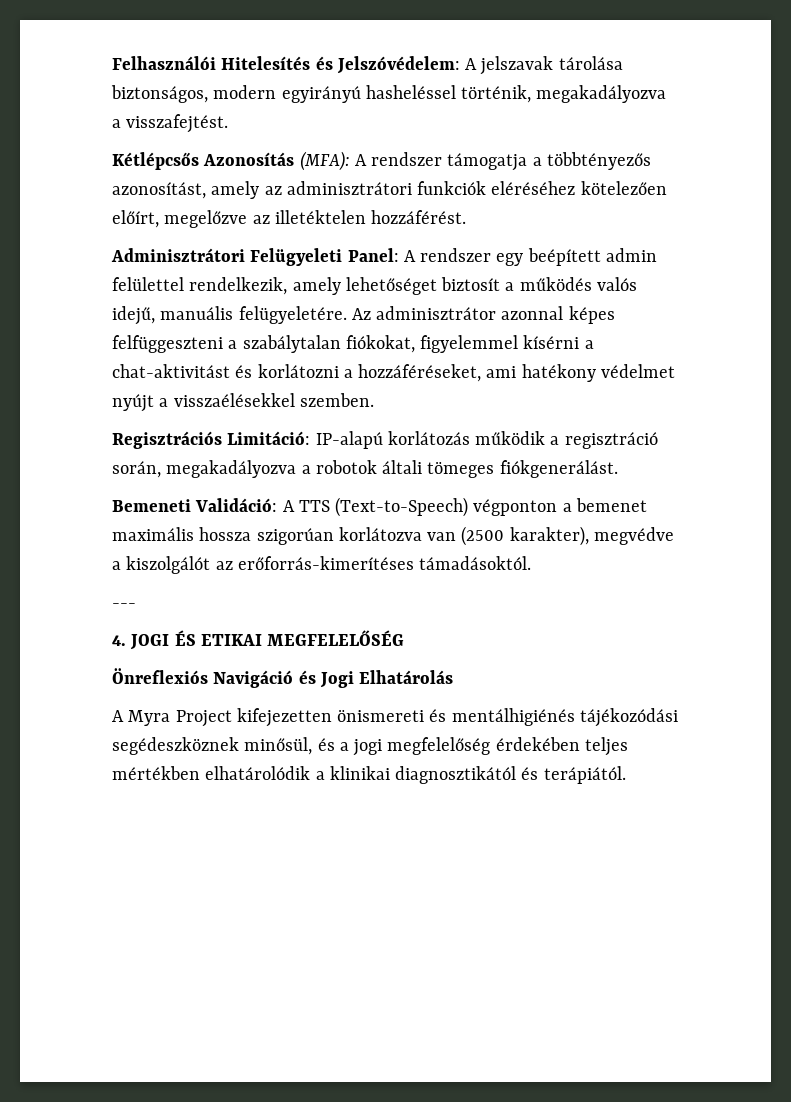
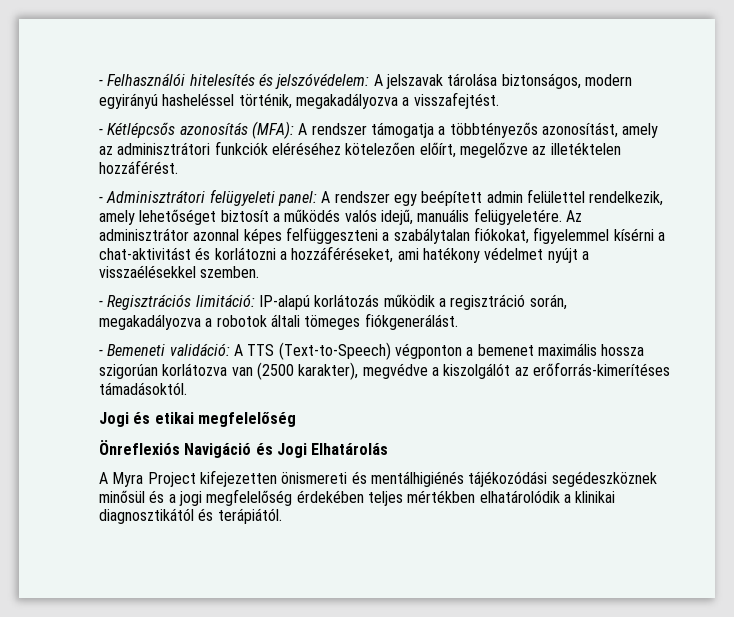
[112,56,460,74] Felhasználói Hitelesítés és Jelszóvédelem: -> [99,73,370,89] - Felhasználói hitelesítés és jelszóvédelem:
[112,152,295,170] Kétlépcsős Azonosítás -> [99,122,248,138] - Kétlépcsős azonosítás
[111,248,399,266] Adminisztrátori Felügyeleti Panel: -> [99,189,317,206] - Adminisztrátori felügyeleti panel:
[112,431,311,449] Regisztrációs Limitáció: -> [99,294,255,310] - Regisztrációs limitáció:
[112,498,278,512] Bemeneti Validáció: -> [99,343,230,356] - Bemeneti validáció:
[112,603,136,608] [112,630,405,650] --- // 4. JOGI ÉS ETIKAI MEGFELELŐSÉG -> [99,412,296,427] Jogi és etikai megfelelőség
[244,737,313,755] minősül, -> [99,490,145,503] minősül

